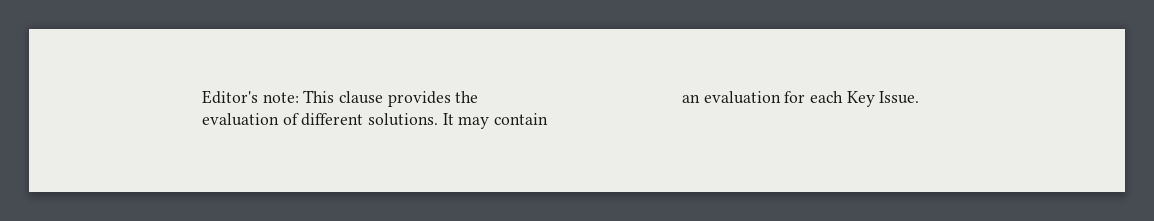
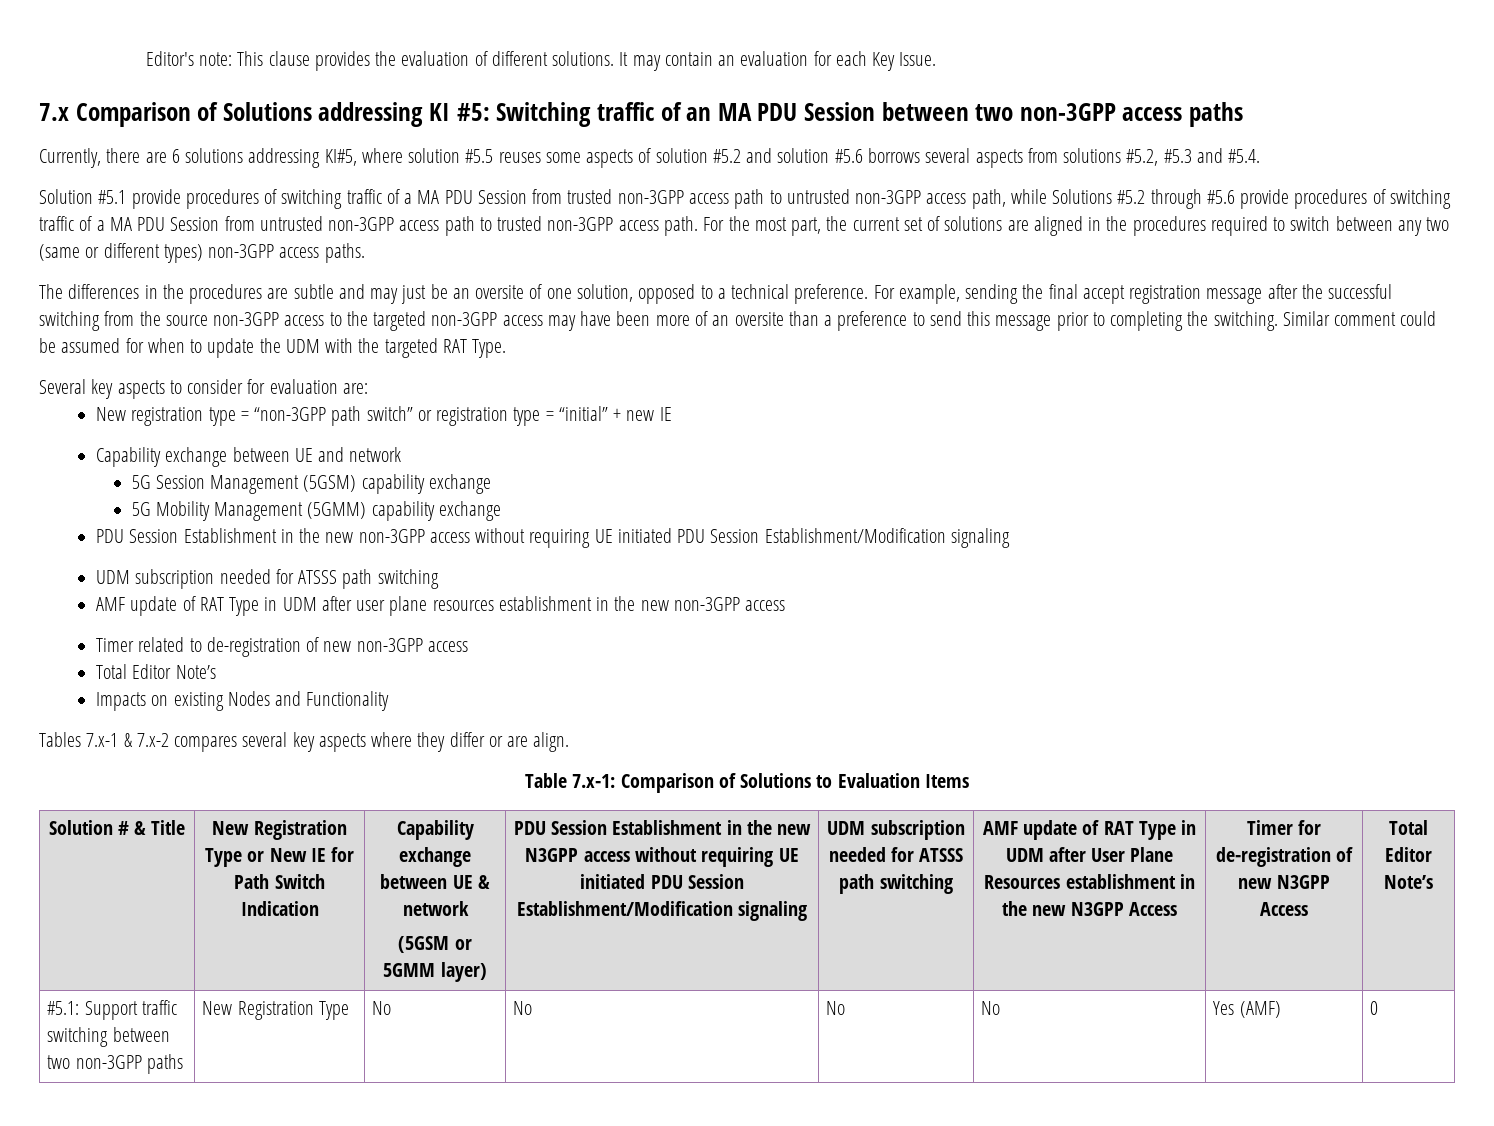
(920, 97) none -> [39,102,1244,127] [39,148,1261,168] [39,189,1451,209] [39,216,1450,236] [39,243,365,263] [39,284,1393,304] [39,311,1437,331] [39,338,507,358] [39,379,368,399] [96,406,672,426] [96,447,402,467] [131,474,491,494] [131,501,501,521] [96,528,1010,548] [96,569,439,589] [96,596,786,616] [96,637,468,657] [96,664,216,679] [96,691,390,711] [39,732,570,752] [525,773,969,793] [48,820,186,835] [212,820,347,840] [204,847,355,867] [234,874,325,889] [240,901,319,916] [396,820,474,840] [399,847,471,867] [380,874,490,889] [402,901,469,916] [398,936,472,953] [383,962,487,982] [513,820,812,835] [525,847,799,867] [580,874,744,889] [516,901,808,921] [827,820,965,840] [828,847,964,862] [839,874,953,894] [982,820,1197,840] [1005,847,1174,862] [984,874,1195,889] [1002,901,1177,916] [1246,820,1322,835] [1215,847,1354,867] [1238,875,1330,889] [1260,902,1308,916] [1389,820,1429,835] [1385,847,1432,862] [1384,875,1433,889] [47,1000,177,1020] [47,1027,170,1047] [47,1054,183,1074] [202,1001,349,1020] [372,1001,392,1015] [513,1001,533,1015] [826,1001,846,1015] [981,1001,1001,1015] [1213,1001,1281,1018] [1370,1001,1379,1015] // 7.x Comparison of Solutions addressing KI #5: Switching traffic of an MA PDU Session between two non-3GPP access paths // Currently, there are 6 solutions addressing KI#5, where solution #5.5 reuses some aspects of solution #5.2 and solution #5.6 borrows several aspects from solutions #5.2, #5.3 and #5.4. // Solution #5.1 provide procedures of switching traffic of a MA PDU Session from trusted non-3GPP access path to untrusted non-3GPP access path, while Solutions #5.2 through #5.6 provide procedures of switching traffic of a MA PDU Session from untrusted non-3GPP access path to trusted non-3GPP access path. For the most part, the current set of solutions are aligned in the procedures required to switch between any two (same or different types) non-3GPP access paths. // The differences in the procedures are subtle and may just be an oversite of one solution, opposed to a technical preference. For example, sending the final accept registration message after the successful switching from the source non-3GPP access to the targeted non-3GPP access may have been more of an oversite than a preference to send this message prior to completing the switching. Similar comment could be assumed for when to update the UDM with the targeted RAT Type. // Several key aspects to consider for evaluation are: // New registration type = “non-3GPP path switch” or registration type = “initial” + new IE // Capability exchange between UE and network // 5G Session Management (5GSM) capability exchange // 5G Mobility Management (5GMM) capability exchange // PDU Session Establishment in the new non-3GPP access without requiring UE initiated PDU Session Establishment/Modification signaling // UDM subscription needed for ATSSS path switching // AMF update of RAT Type in UDM after user plane resources establishment in the new non-3GPP access // Timer related to de-registration of new non-3GPP access // Total Editor Note’s // Impacts on existing Nodes and Functionality // Tables 7.x-1 & 7.x-2 compares several key aspects where they differ or are align. // Table 7.x-1: Comparison of Solutions to Evaluation Items // Solution # & Title | New Registration Type or New IE for Path Switch Indication | Capability exchange between UE & network // (5GSM or 5GMM layer) | PDU Session Establishment in the new N3GPP access without requiring UE initiated PDU Session Establishment/Modification signaling | UDM subscription needed for ATSSS path switching | AMF update of RAT Type in UDM after User Plane Resources establishment in the new N3GPP Access | Timer for de-registration of new N3GPP Access | Total Editor Note’s // #5.1: Support traffic switching between two non-3GPP paths | New Registration Type | No | No | No | No | Yes (AMF) | 0

